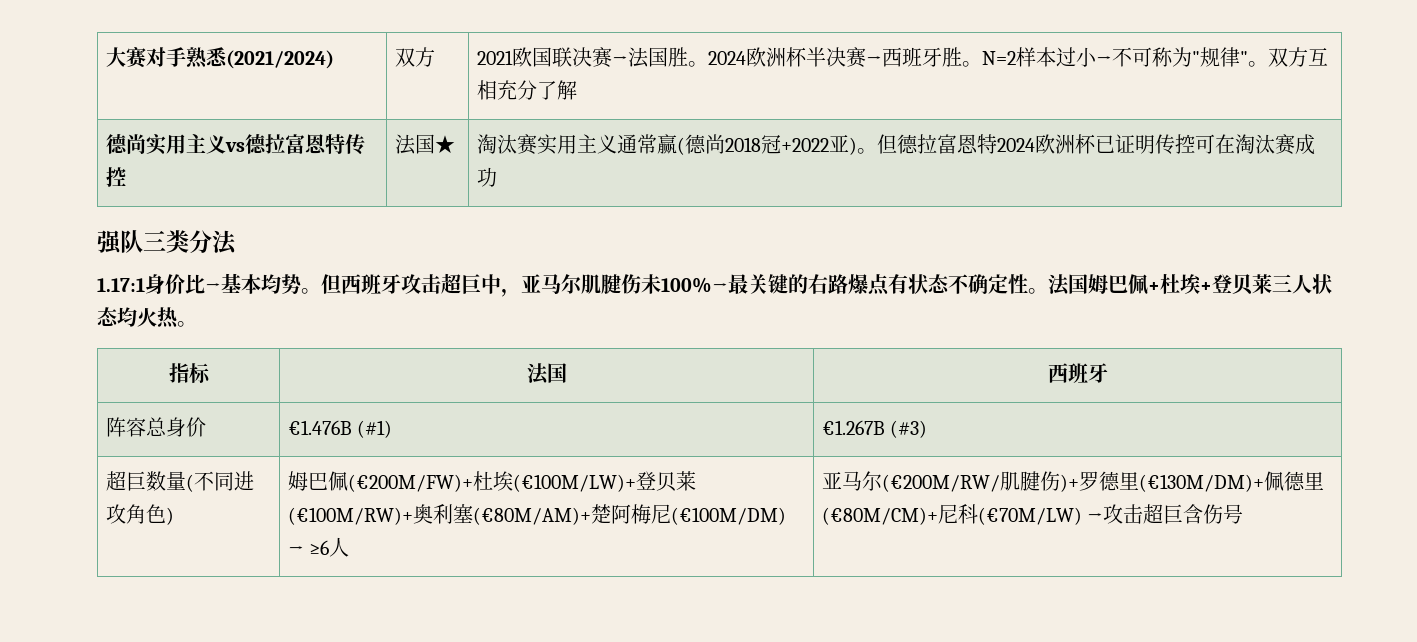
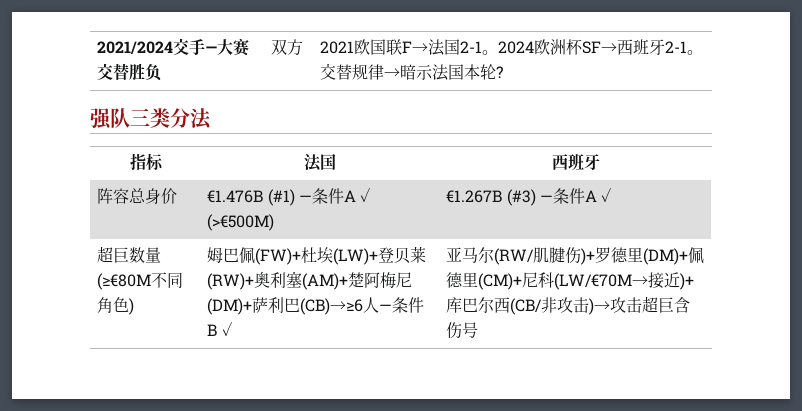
[105,46,334,69] [394,47,435,67] [476,47,1328,68] [476,80,577,100] [105,134,365,155] [105,167,126,187] [394,134,455,155] [476,134,1315,155] [476,167,497,187] [97,230,237,255] [97,273,1333,297] [97,307,197,329] 大赛对手熟悉(2021/2024) | 双方 | 2021欧国联决赛→法国胜。2024欧洲杯半决赛→西班牙胜。N=2样本过小→不可称为"规律"。双方互相充分了解 // 德尚实用主义vs德拉富恩特传控 | 法国★ | 淘汰赛实用主义通常赢(德尚2018冠+2022亚)。但德拉富恩特2024欧洲杯已证明传控可在淘汰赛成功 // 强队三类分法 // 1.17:1身价比→基本均势。但西班牙攻击超巨中，亚马尔肌腱伤未100%→最关键的右路爆点有状态不确定性。法国姆巴佩+杜埃+登贝莱三人状态均火热。 -> [97,38,252,56] [97,63,163,81] [271,39,304,56] [320,39,704,56] [320,63,504,81] [90,108,212,130] 2021/2024交手—大赛交替胜负 | 双方 | 2021欧国联F→法国2-1。2024欧洲杯SF→西班牙2-1。交替规律→暗示法国本轮? // 强队三类分法
[821,420,927,438] | €1.267B (#3) -> [298,187,371,204] [207,214,275,231] [446,187,612,206] —条件A ✓ (>€500M) | €1.267B (#3) —条件A ✓
[185,471,254,492] [105,504,126,524] (不同进攻 -> [97,272,184,290] (≥€80M不同
[347,471,696,492] [287,504,786,525] [287,537,349,557] [821,471,1000,492] (€200M/FW)+杜埃(€100M/LW)+登贝莱(€100M/RW)+奥利塞(€80M/AM)+楚阿梅尼(€100M/DM) → ≥6人 | 亚马尔(€200M/RW/ -> [255,246,427,265] [207,271,413,290] [207,297,425,315] [207,321,232,336] [446,247,535,265] (FW)+杜埃(LW)+登贝莱(RW)+奥利塞(AM)+楚阿梅尼(DM)+萨利巴(CB)→≥6人—条件B ✓ | 亚马尔(RW/
[1138,471,1324,492] [821,504,1103,525] (€130M/DM)+佩德里(€80M/CM)+尼科(€70M/LW) → -> [643,247,705,265] [446,272,695,290] [446,297,611,315] (DM)+佩德里(CM)+尼科(LW/€70M→接近)+库巴尔西(CB/非攻击)→

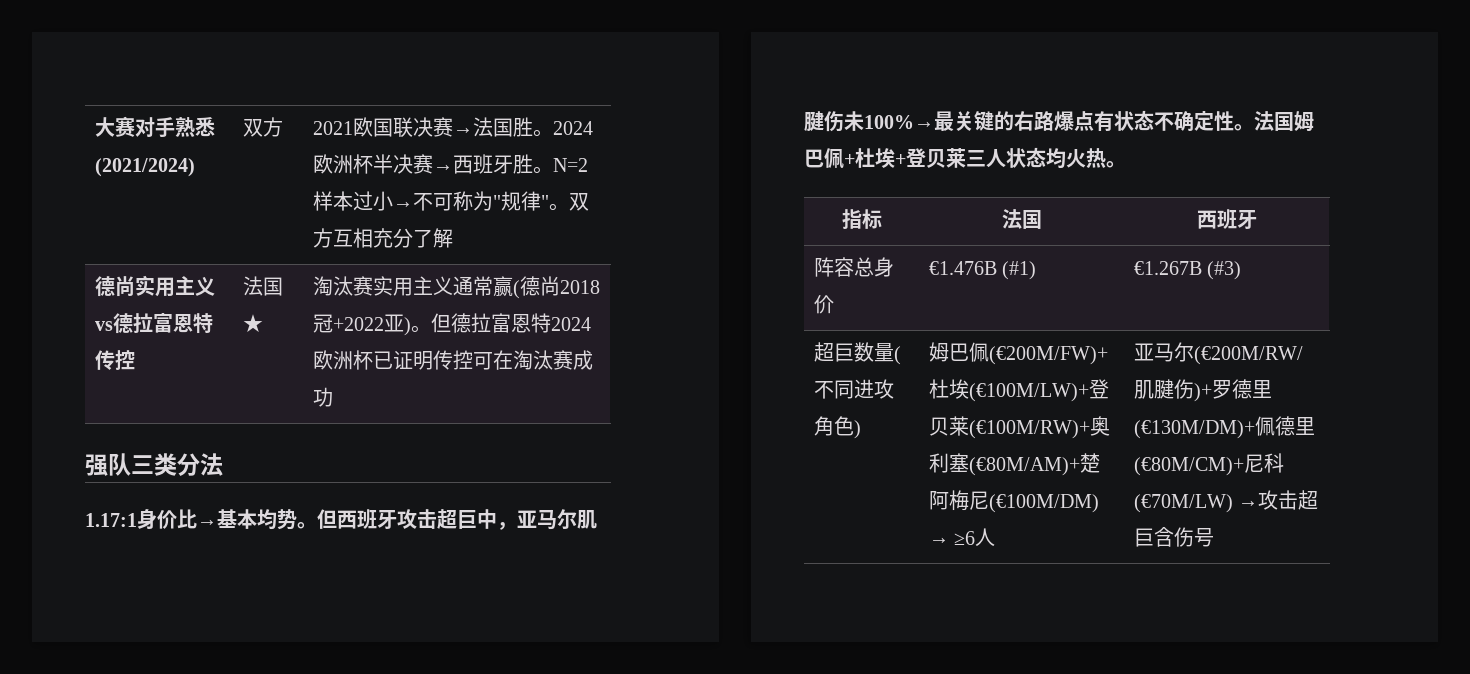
[97,38,252,56] [97,63,163,81] [271,39,304,56] [320,39,704,56] [320,63,504,81] [90,108,212,130] 2021/2024交手—大赛交替胜负 | 双方 | 2021欧国联F→法国2-1。2024欧洲杯SF→西班牙2-1。交替规律→暗示法国本轮? // 强队三类分法 -> [94,116,215,138] [94,158,195,177] [242,117,283,137] [312,117,593,138] [312,154,588,174] [312,191,589,211] [312,228,453,248] [94,275,215,297] [94,313,213,334] [94,350,135,370] [242,276,283,296] [242,314,263,332] [312,276,600,299] [312,313,591,336] [312,350,593,370] [312,387,333,407] [85,453,223,476] [85,509,597,530] [804,110,1314,132] [804,147,1126,169] 大赛对手熟悉(2021/2024) | 双方 | 2021欧国联决赛→法国胜。2024欧洲杯半决赛→西班牙胜。N=2样本过小→不可称为"规律"。双方互相充分了解 // 德尚实用主义vs德拉富恩特传控 | 法国★ | 淘汰赛实用主义通常赢(德尚2018冠+2022亚)。但德拉富恩特2024欧洲杯已证明传控可在淘汰赛成功 // 强队三类分法 // 1.17:1身价比→基本均势。但西班牙攻击超巨中，亚马尔肌腱伤未100%→最关键的右路爆点有状态不确定性。法国姆巴佩+杜埃+登贝莱三人状态均火热。
[298,187,371,204] [207,214,275,231] [446,187,612,206] —条件A ✓ (>€500M) | €1.267B (#3) —条件A ✓ -> [1133,261,1242,280] | €1.267B (#3)
[97,272,184,290] (≥€80M不同 -> [893,346,901,365] [813,379,894,399] (不同进攻
[255,246,427,265] [207,271,413,290] [207,297,425,315] [207,321,232,336] [446,247,535,265] (FW)+杜埃(LW)+登贝莱(RW)+奥利塞(AM)+楚阿梅尼(DM)+萨利巴(CB)→≥6人—条件B ✓ | 亚马尔(RW/ -> [988,346,1108,365] [928,379,1109,402] [928,416,1110,439] [928,453,1100,476] [928,490,1099,513] [928,528,996,546] [1133,342,1303,365] (€200M/FW)+杜埃(€100M/LW)+登贝莱(€100M/RW)+奥利塞(€80M/AM)+楚阿梅尼(€100M/DM) → ≥6人 | 亚马尔(€200M/RW/
[643,247,705,265] [446,272,695,290] [446,297,611,315] (DM)+佩德里(CM)+尼科(LW/€70M→接近)+库巴尔西(CB/非攻击)→ -> [1133,416,1315,439] [1133,453,1284,476] [1133,494,1259,513] (€130M/DM)+佩德里(€80M/CM)+尼科(€70M/LW) →

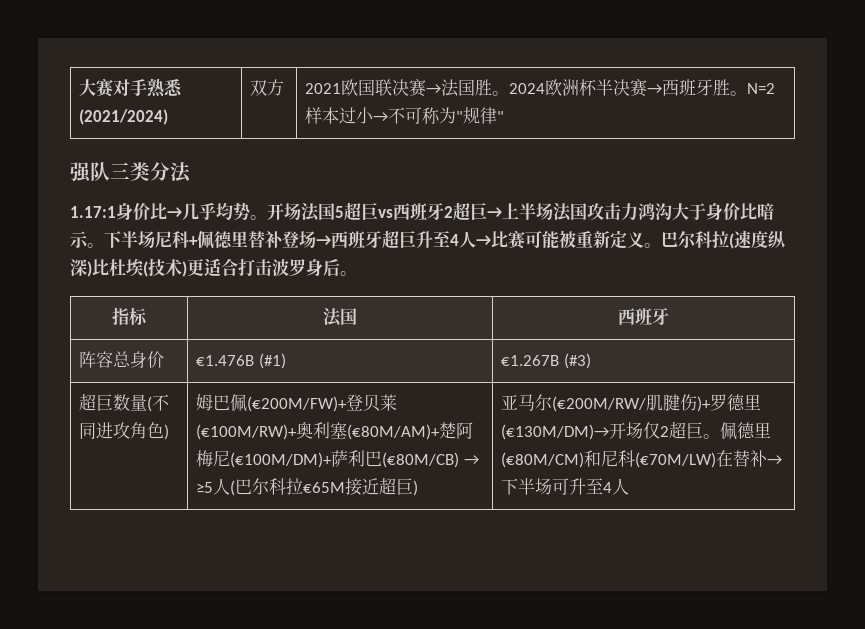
[548,192,589,211] [312,228,453,248] [94,275,215,297] [94,313,213,334] [94,350,135,370] [242,276,283,296] [242,314,263,332] [312,276,600,299] [312,313,591,336] [312,350,593,370] [312,387,333,407] 。双方互相充分了解 // 德尚实用主义vs德拉富恩特传控 | 法国★ | 淘汰赛实用主义通常赢(德尚2018冠+2022亚)。但德拉富恩特2024欧洲杯已证明传控可在淘汰赛成功 -> (505, 116) none
[217,509,597,530] [804,110,1314,132] [804,147,1106,169] 基本均势。但西班牙攻击超巨中，亚马尔肌腱伤未100%→最关键的右路爆点有状态不确定性。法国姆巴佩+杜埃+登贝莱三人状态均火热 -> [182,202,774,222] [70,230,785,250] [70,258,340,277] 几乎均势。开场法国5超巨vs西班牙2超巨→上半场法国攻击力鸿沟大于身价比暗示。下半场尼科+佩德里替补登场→西班牙超巨升至4人→比赛可能被重新定义。巴尔科拉(速度纵深)比杜埃(技术)更适合打击波罗身后
[928,379,1089,402] 杜埃(€100M/LW)+ -> (348, 404) none
[988,494,1099,513] [928,528,996,546] (€100M/DM) → ≥6人 -> [230,450,480,468] [196,477,419,496] (€100M/DM)+萨利巴(€80M/CB) → ≥5人(巴尔科拉€65M接近超巨)
[1133,416,1315,439] [1133,453,1284,476] [1133,490,1319,513] [1133,527,1214,547] (€130M/DM)+佩德里(€80M/CM)+尼科(€70M/LW) →攻击超巨含伤号 -> [501,421,772,440] [501,450,783,468] [501,478,630,495] (€130M/DM)→开场仅2超巨。佩德里(€80M/CM)和尼科(€70M/LW)在替补→下半场可升至4人

